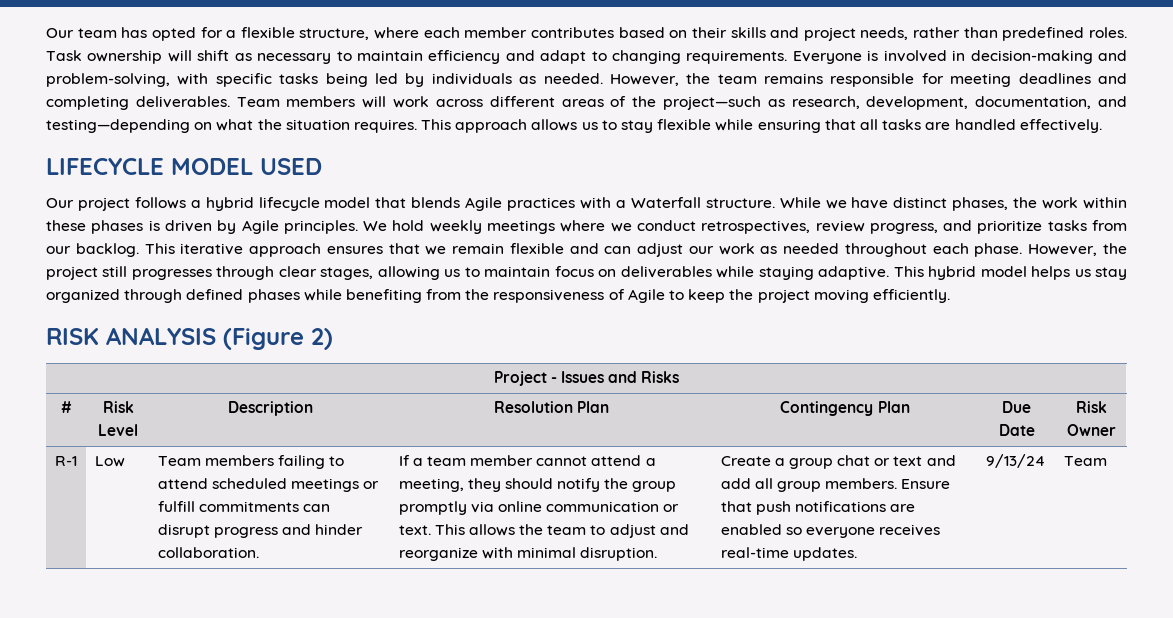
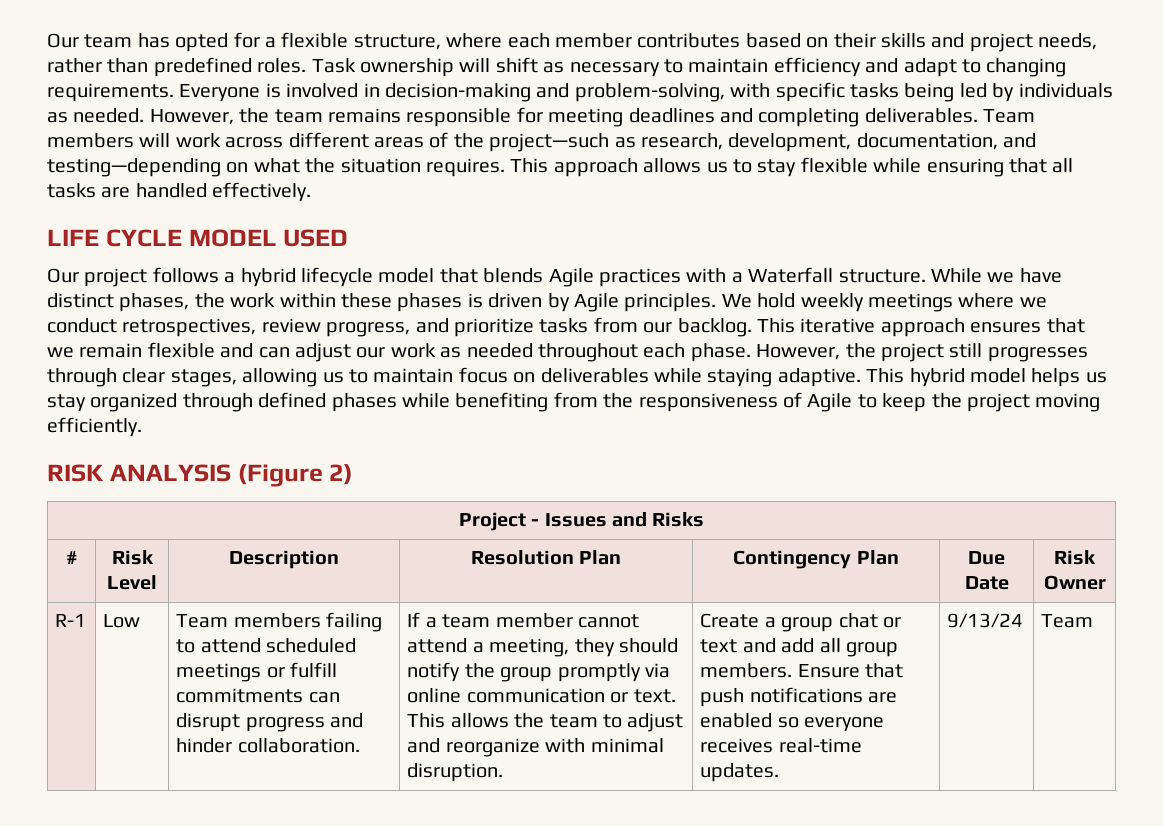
[46,158,164,175] LIFECYCLE -> [47,229,182,247] LIFE CYCLE

